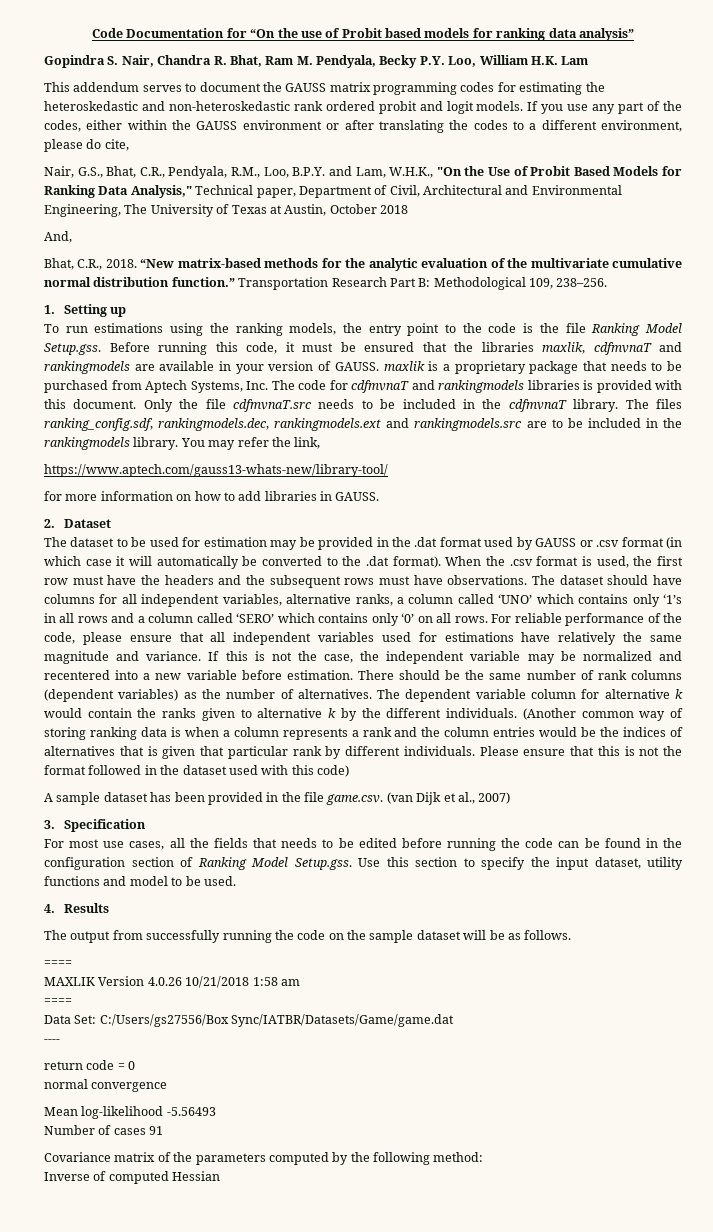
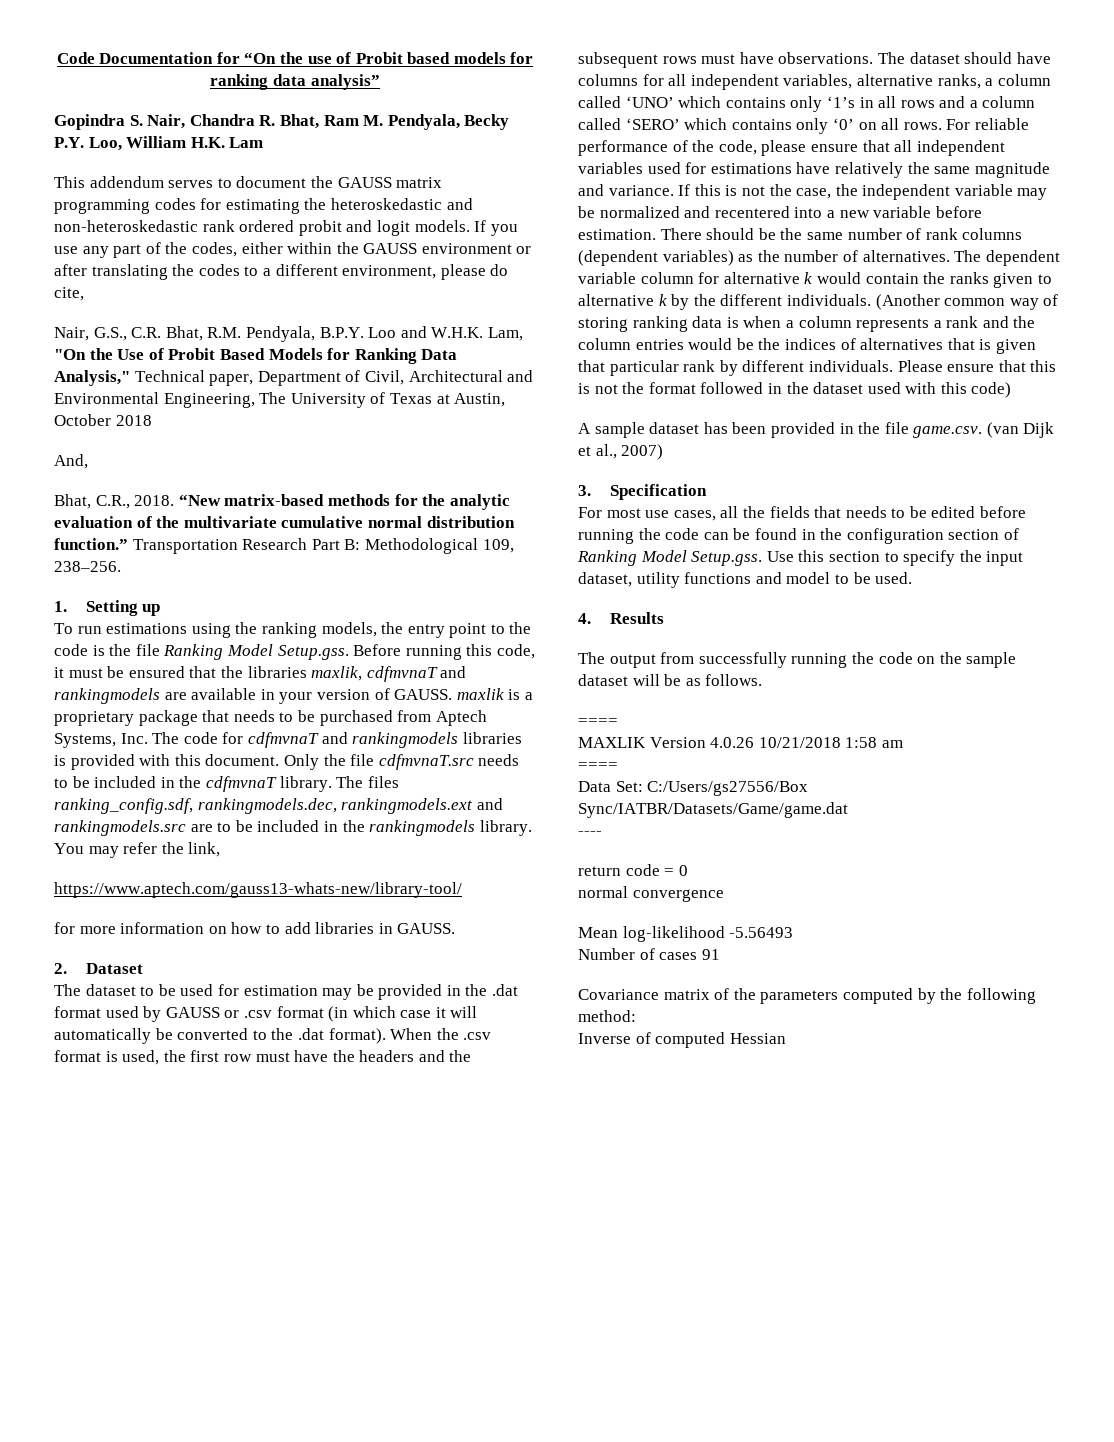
[106,166,434,179] Bhat, C.R., Pendyala, R.M., Loo, B.P.Y. and Lam, W.H.K., -> [131,326,523,342] C.R. Bhat, R.M. Pendyala, B.P.Y. Loo and W.H.K. Lam,

